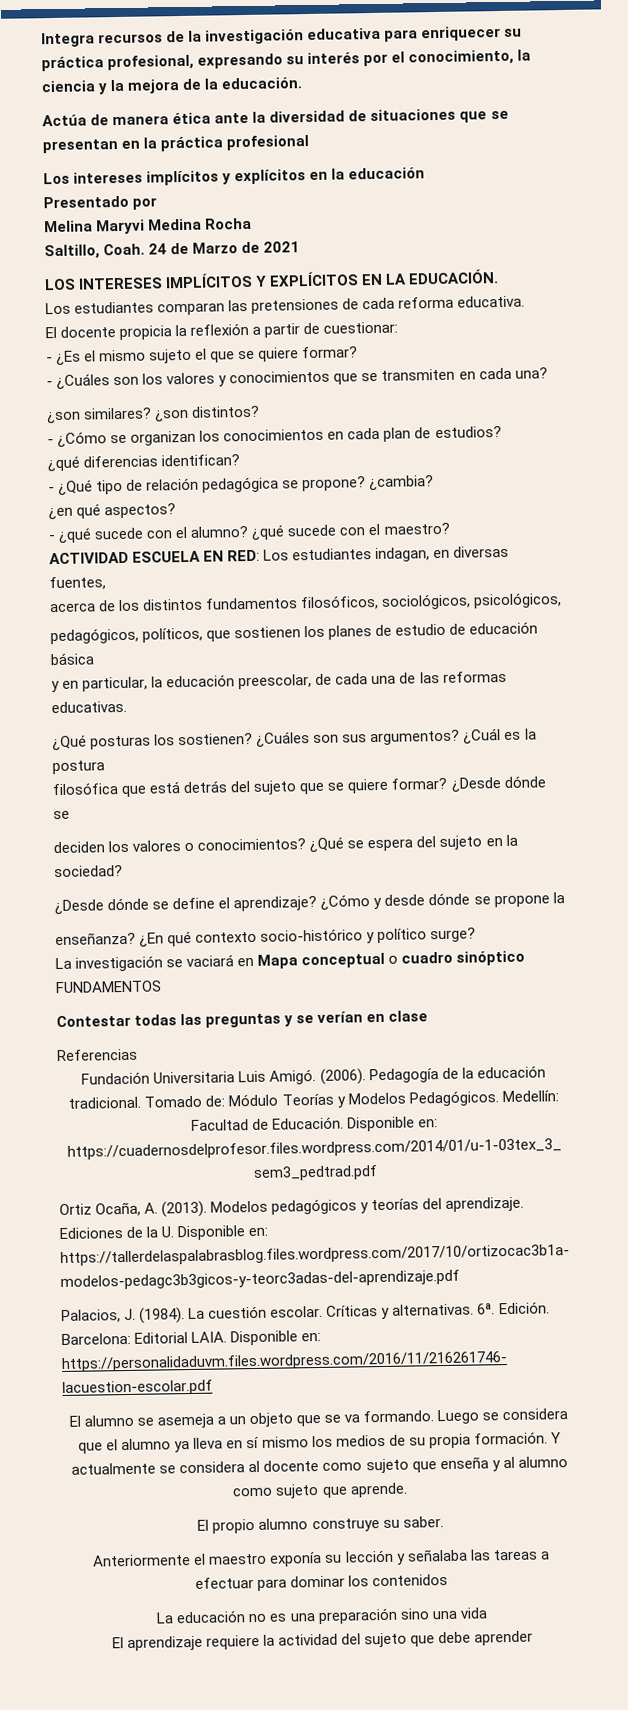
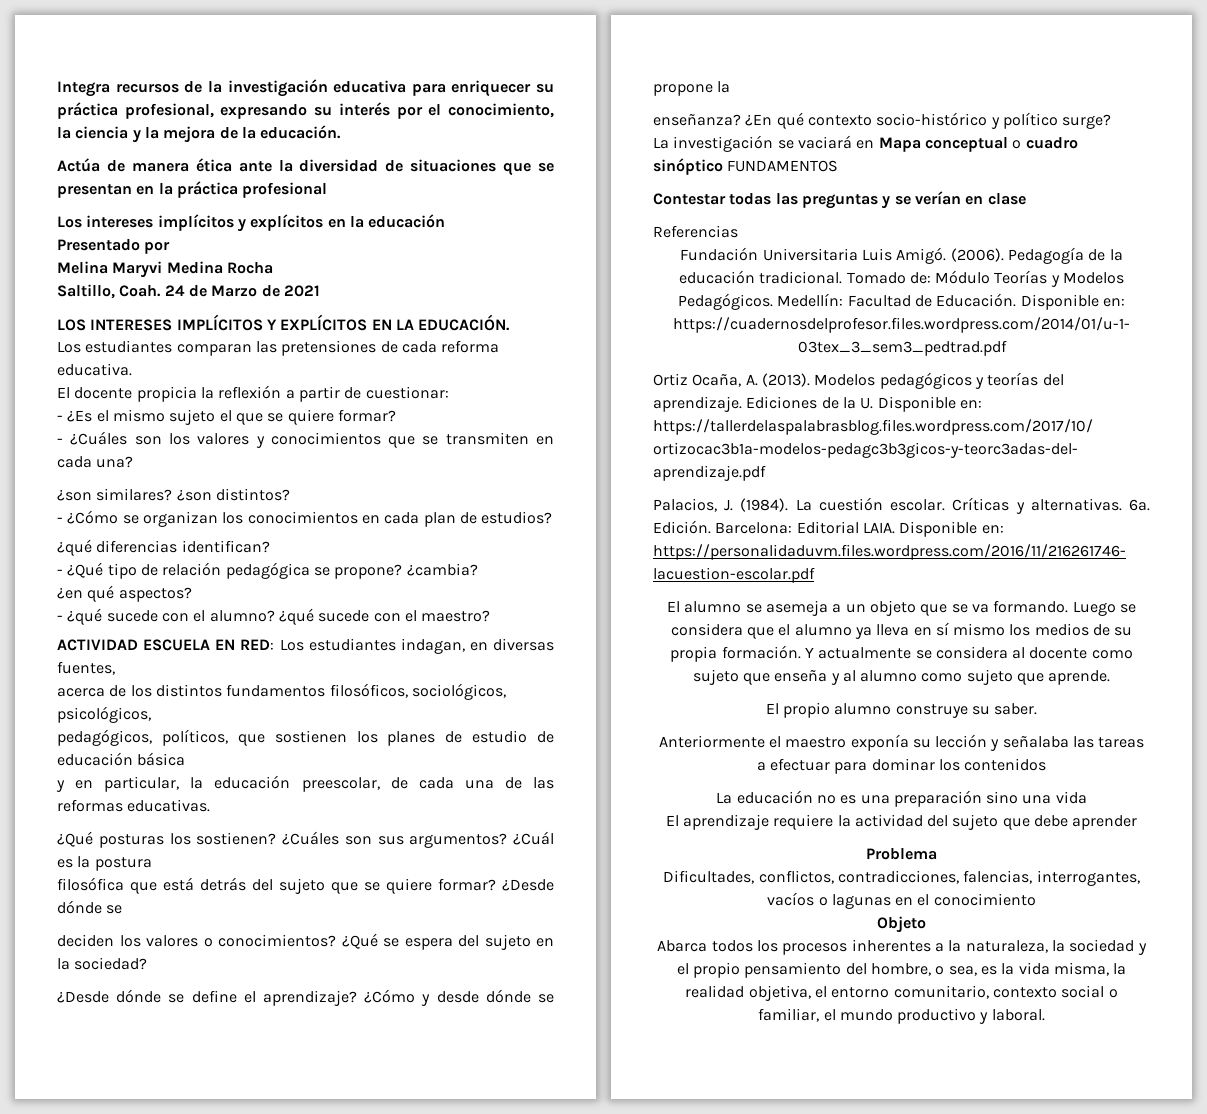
(534, 1638) none -> [866,848,937,860] [663,870,1140,886] [767,892,1036,909] [877,916,926,933] [657,939,1147,955] [676,962,1127,978] [685,985,1118,1001] [758,1008,1045,1024] // Problema // Dificultades, conflictos, contradicciones, falencias, interrogantes, vacíos o lagunas en el conocimiento // Objeto // Abarca todos los procesos inherentes a la naturaleza, la sociedad y el propio pensamiento del hombre, o sea, es la vida misma, la realidad objetiva, el entorno comunitario, contexto social o familiar, el mundo productivo y laboral.

